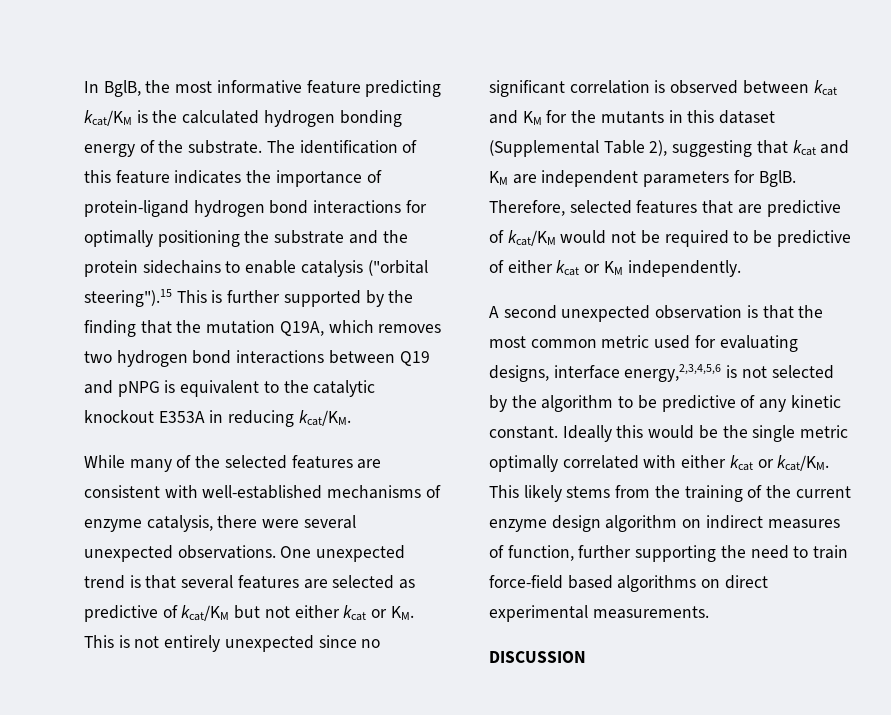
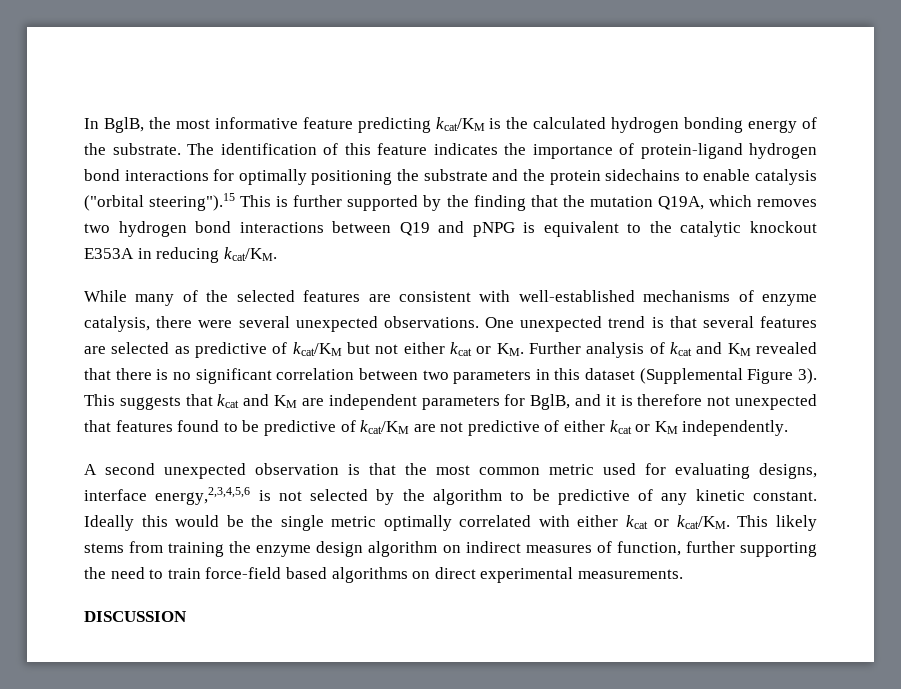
[84,635,381,652] [489,80,837,97] [489,110,776,125] [489,140,753,157] This is not entirely unexpected since no significant correlation is observed between kcat and KM for the mutants in this dataset (Supplemental Table 2), suggesting -> [528,342,818,358] [84,368,817,384] [84,394,181,410] Further analysis of kcat and KM revealed that there is no significant correlation between two parameters in this dataset (Supplemental Figure 3). This suggests
[758,170,796,187] [489,200,841,217] [489,230,773,247] BglB. Therefore, selected features that are predictive of kcat/KM would not be required to be -> [530,394,817,410] [84,420,464,436] BglB, and it is therefore not unexpected that features found to be predictive of kcat/KM are not
[654,485,851,502] the training of the current -> [168,541,252,557] training the

